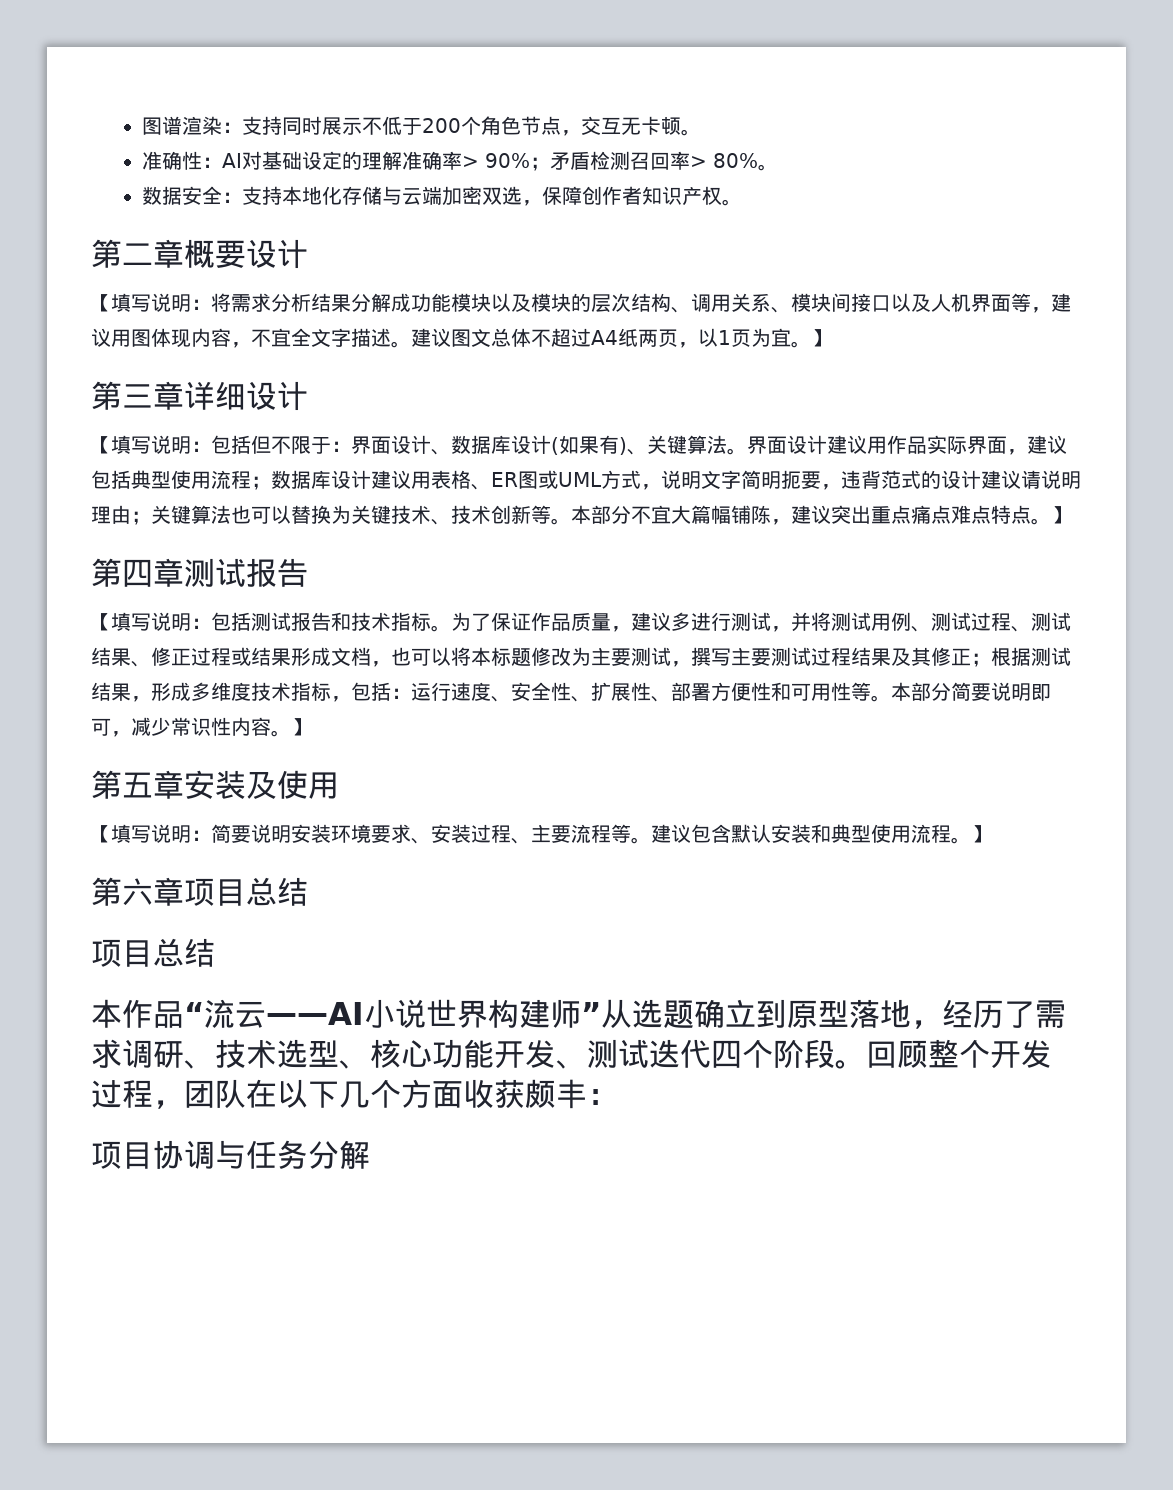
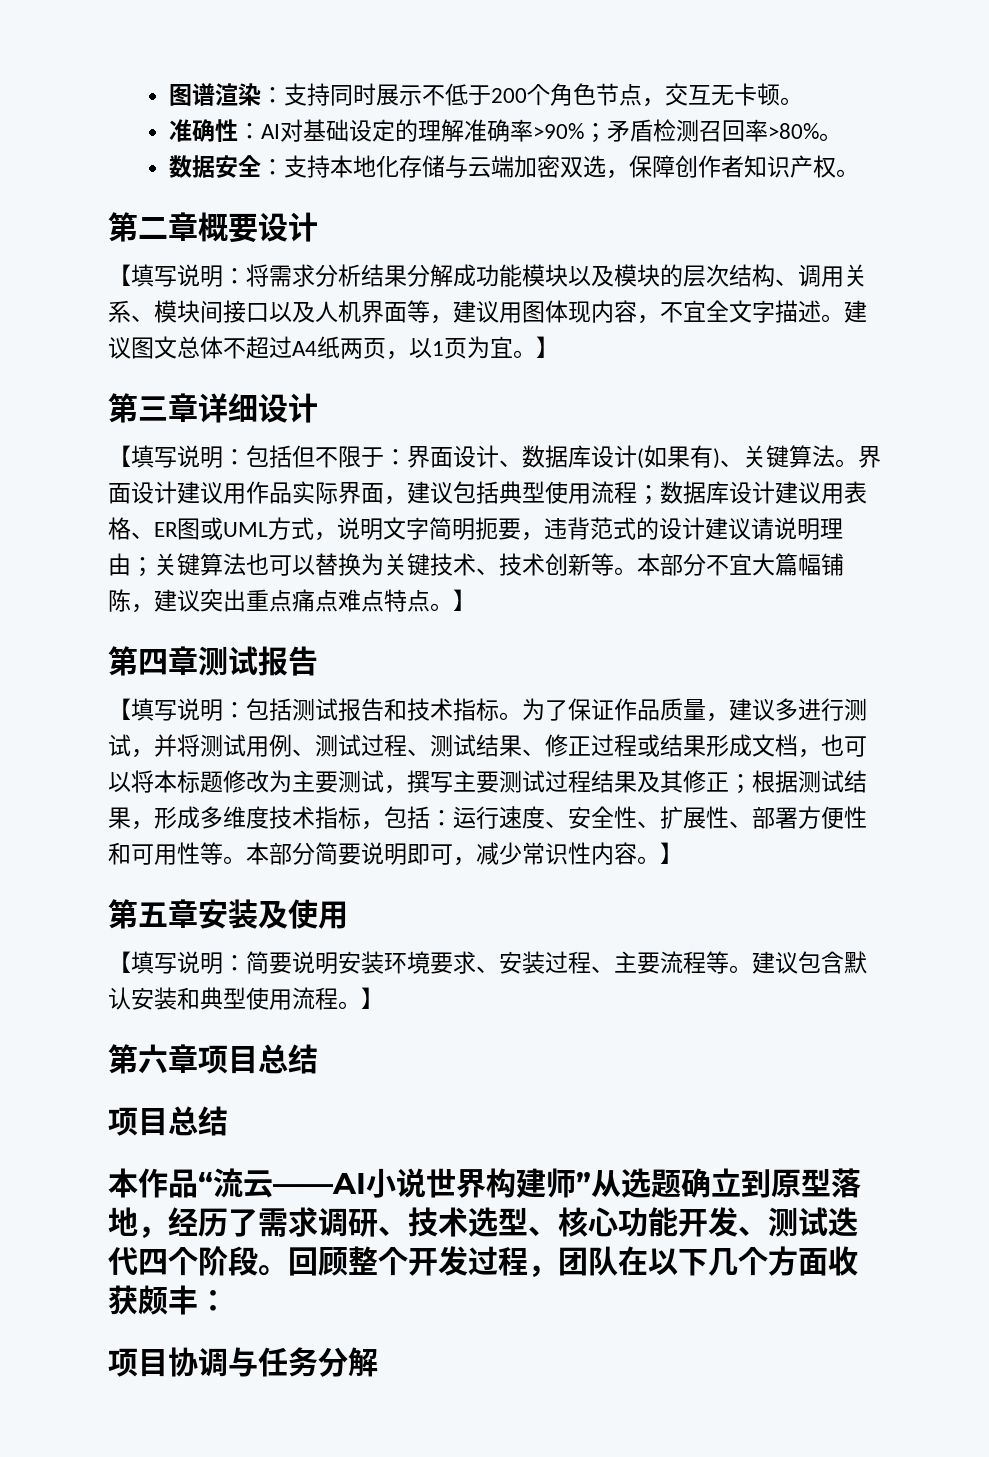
[462,153,531,168] > 90% -> [533,123,585,139] >90%
[690,153,759,168] > 80% -> [768,123,820,139] >80%

